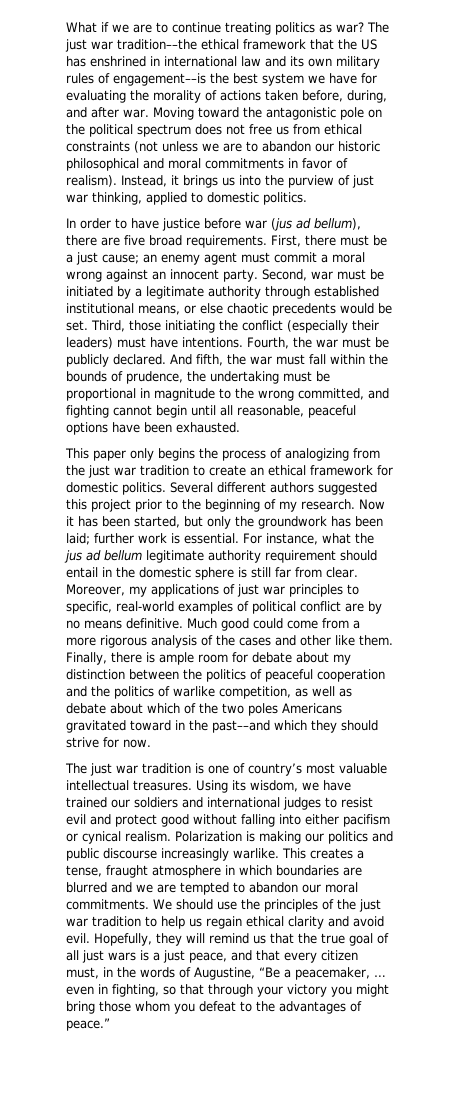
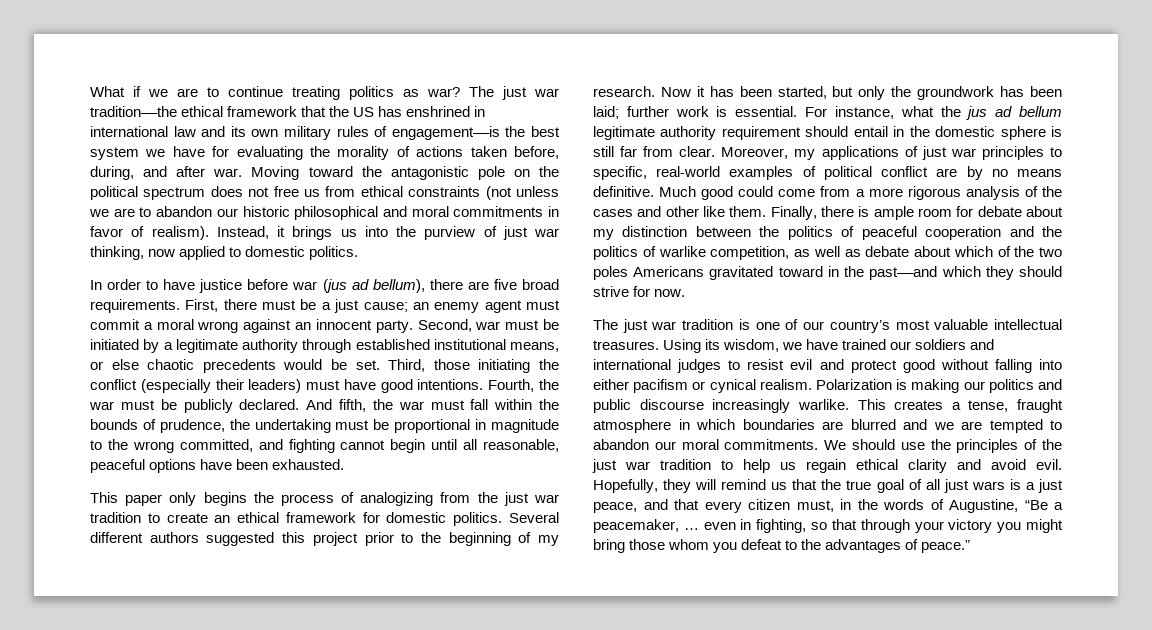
(142, 198) none -> [148,249,176,257] now
(178, 342) none -> [380,379,413,393] good
(245, 768) none -> [803,321,825,330] our

